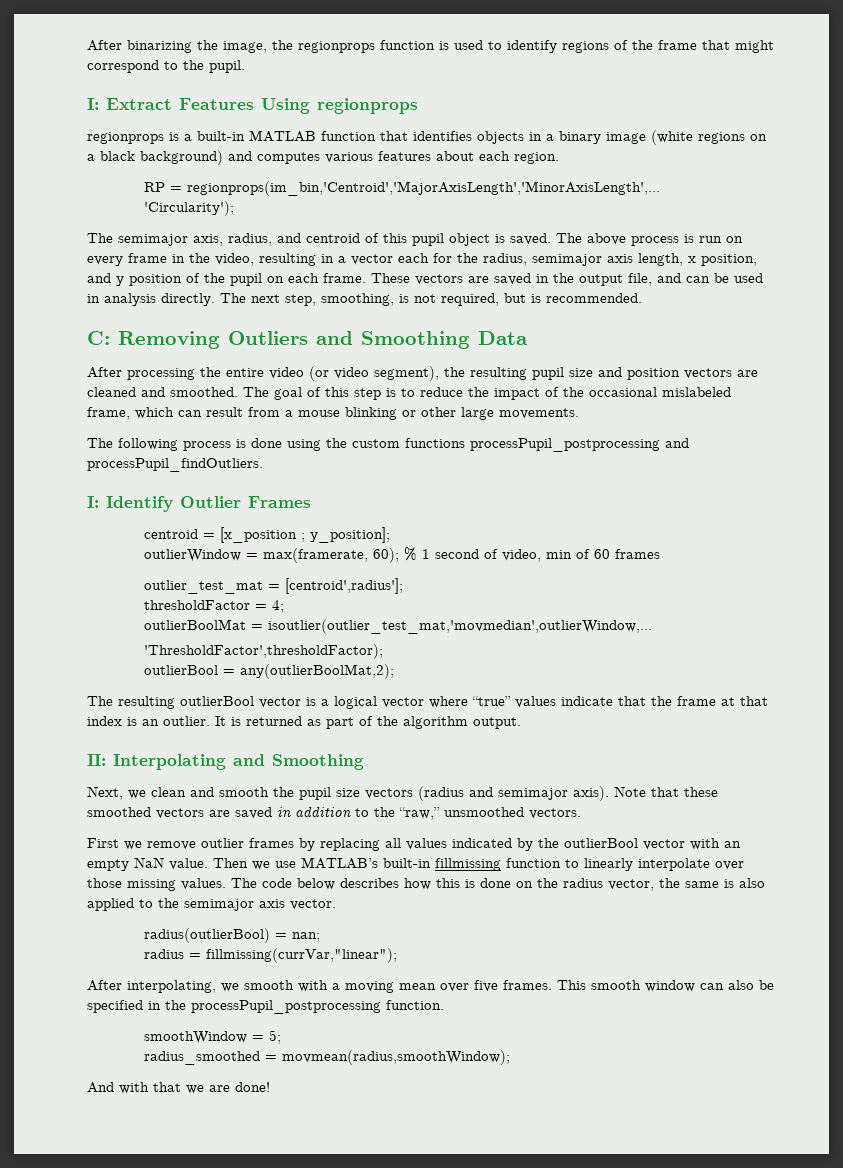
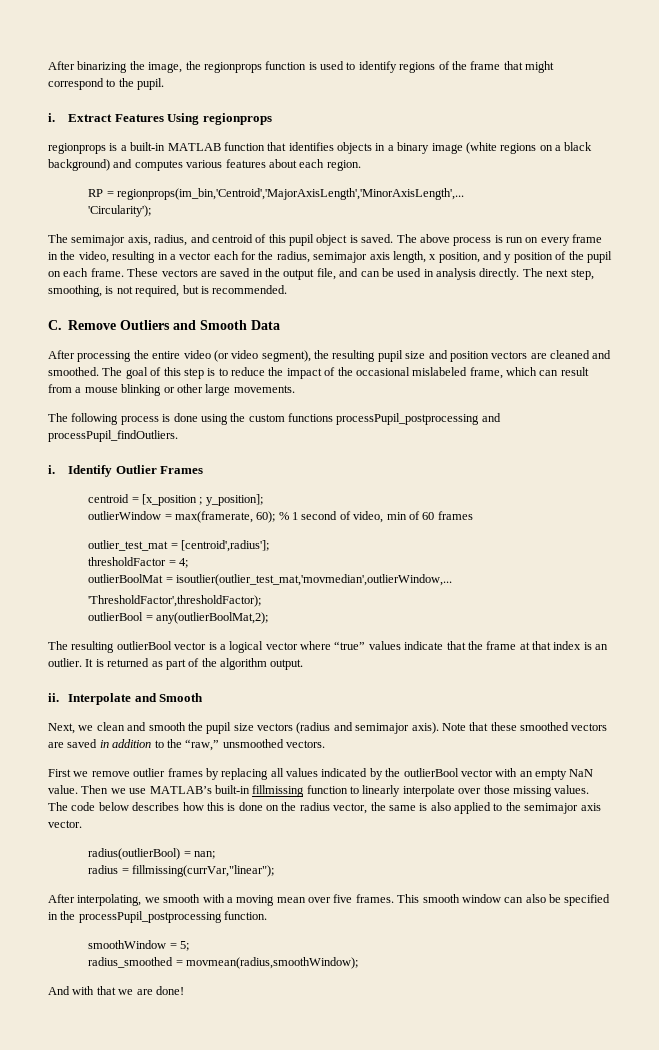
[87,98,99,110] I: -> [48,113,55,122] i.
[87,331,220,349] C: Removing -> [48,320,117,330] C. Remove
[361,331,470,349] Smoothing -> [200,320,248,330] Smooth
[87,496,99,508] I: -> [48,465,55,474] i.
[87,754,364,770] II: Interpolating and Smoothing -> [48,693,204,705] ii. Interpolate and Smooth

